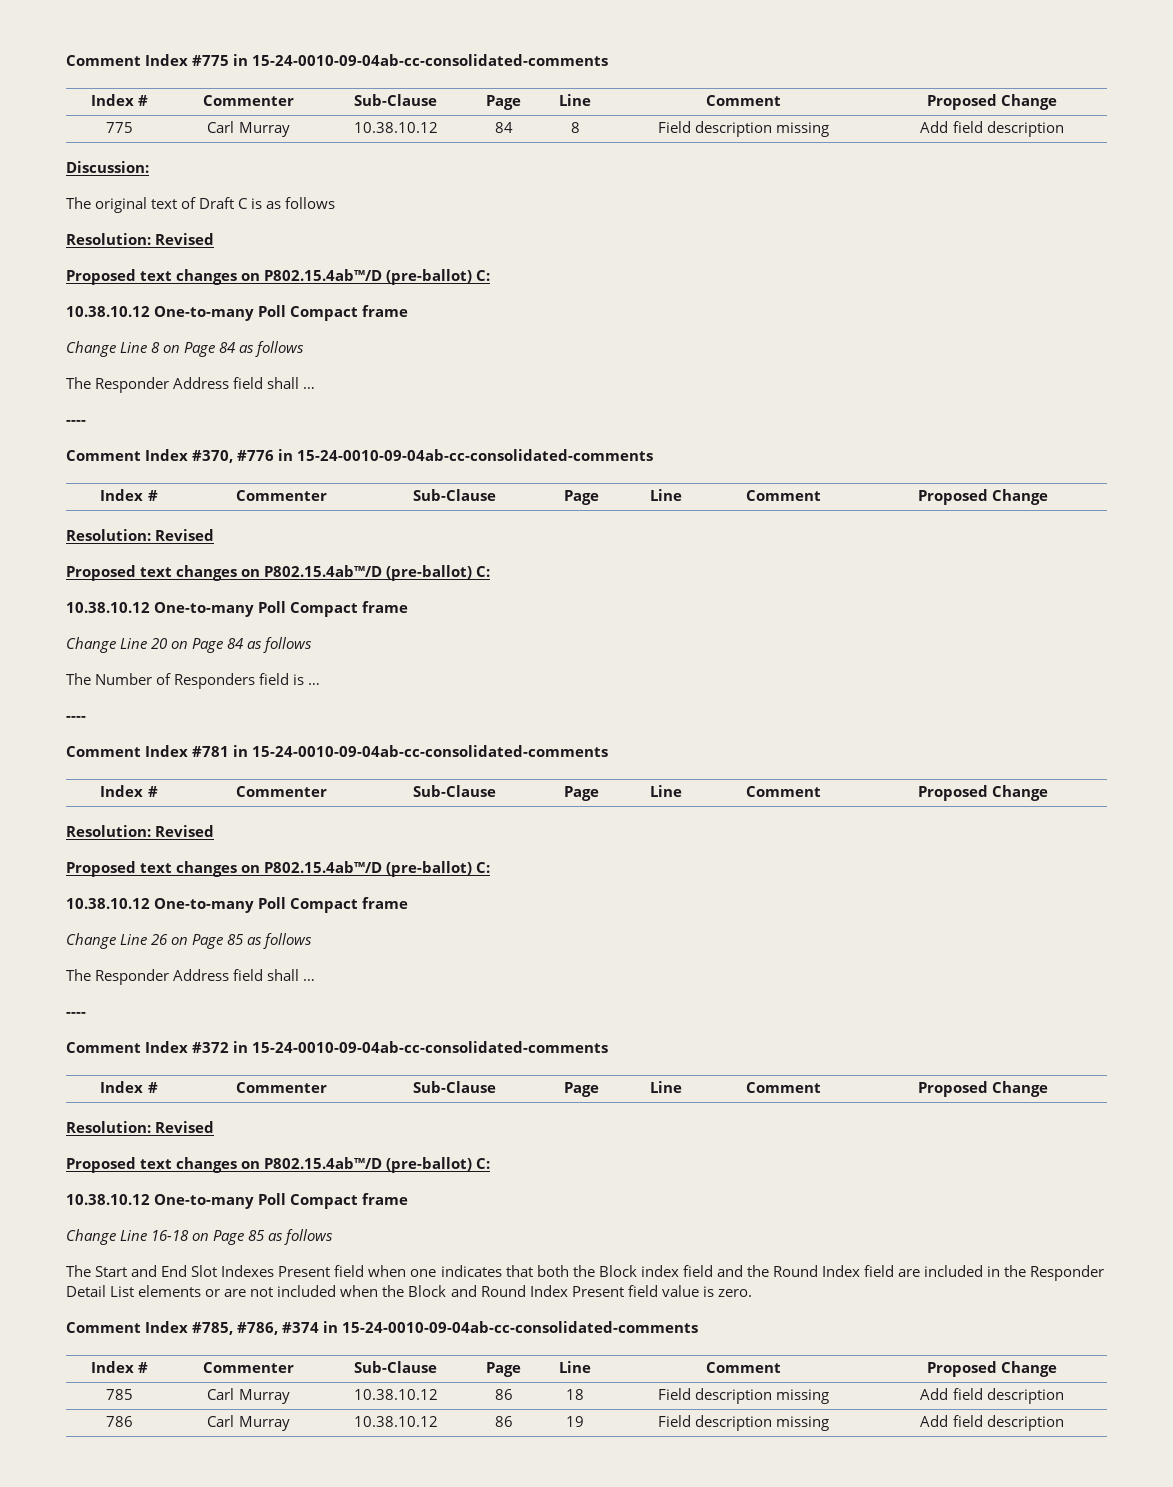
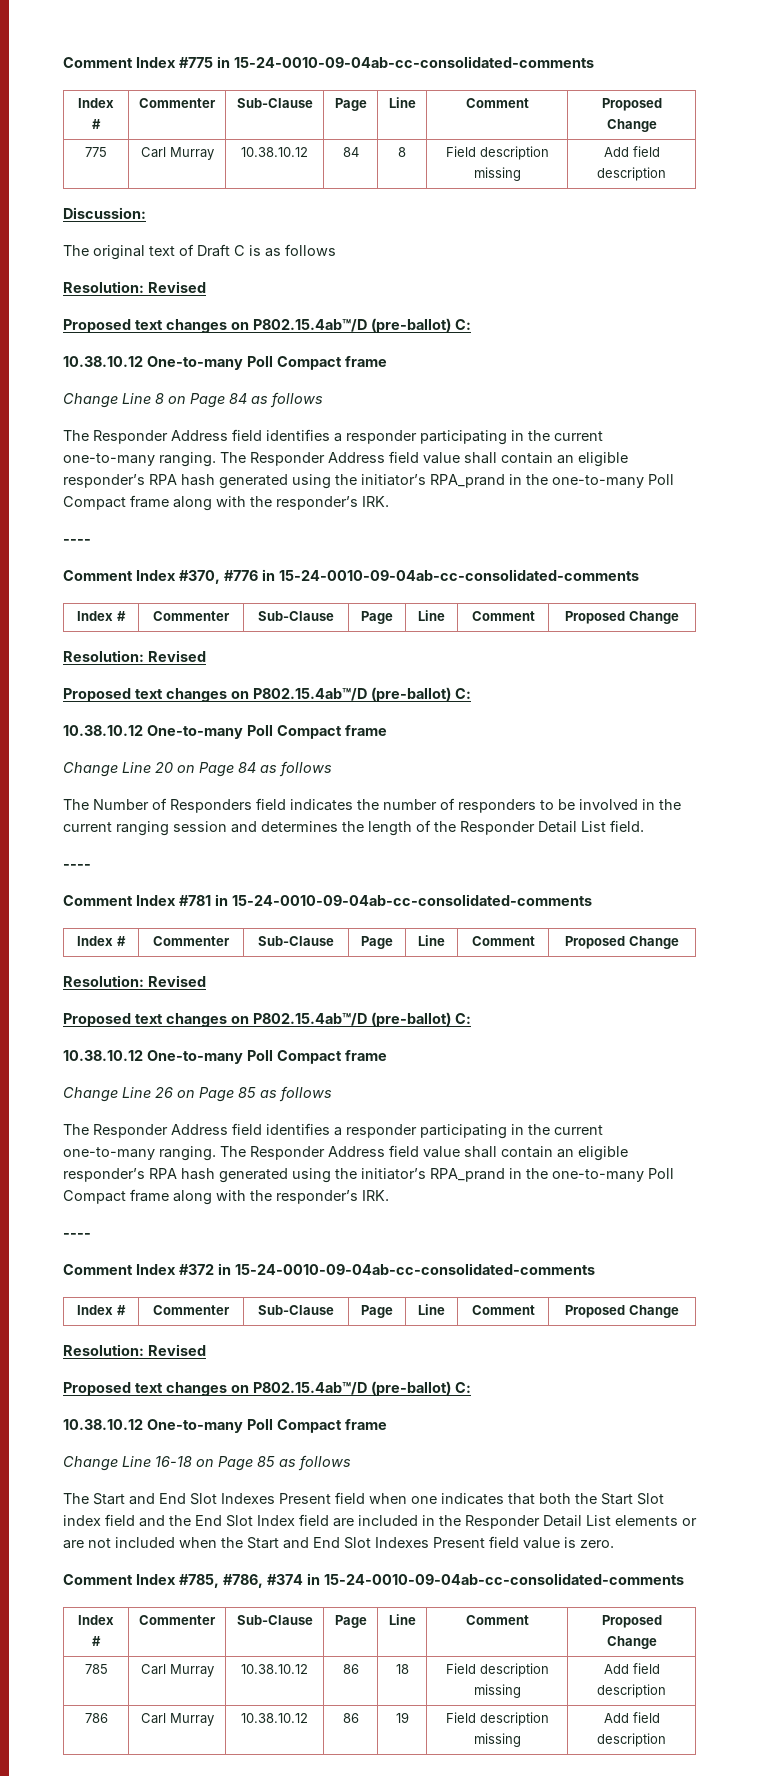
[267,377,316,389] shall … -> [266,429,603,445] [63,451,628,467] [63,474,674,489] [63,495,389,511] identifies a responder participating in the current one-to-many ranging. The Responder Address field value shall contain an eligible responder’s RPA hash generated using the initiator’s RPA_prand in the one-to-many Poll Compact frame along with the responder’s IRK.
[293,674,321,685] is … -> [290,798,681,813] [63,820,644,836] indicates the number of responders to be involved in the current ranging session and determines the length of the Responder Detail List field.
[267,969,316,981] shall … -> [266,1123,603,1139] [63,1145,628,1161] [63,1168,674,1183] [63,1189,389,1205] identifies a responder participating in the current one-to-many ranging. The Responder Address field value shall contain an eligible responder’s RPA hash generated using the initiator’s RPA_prand in the one-to-many Poll Compact frame along with the responder’s IRK.
[598,1265,637,1277] Block -> [601,1493,664,1505] Start Slot
[772,1265,818,1277] Round -> [195,1515,253,1527] End Slot
[408,1285,568,1297] Block and Round Index -> [247,1537,429,1549] Start and End Slot Indexes

